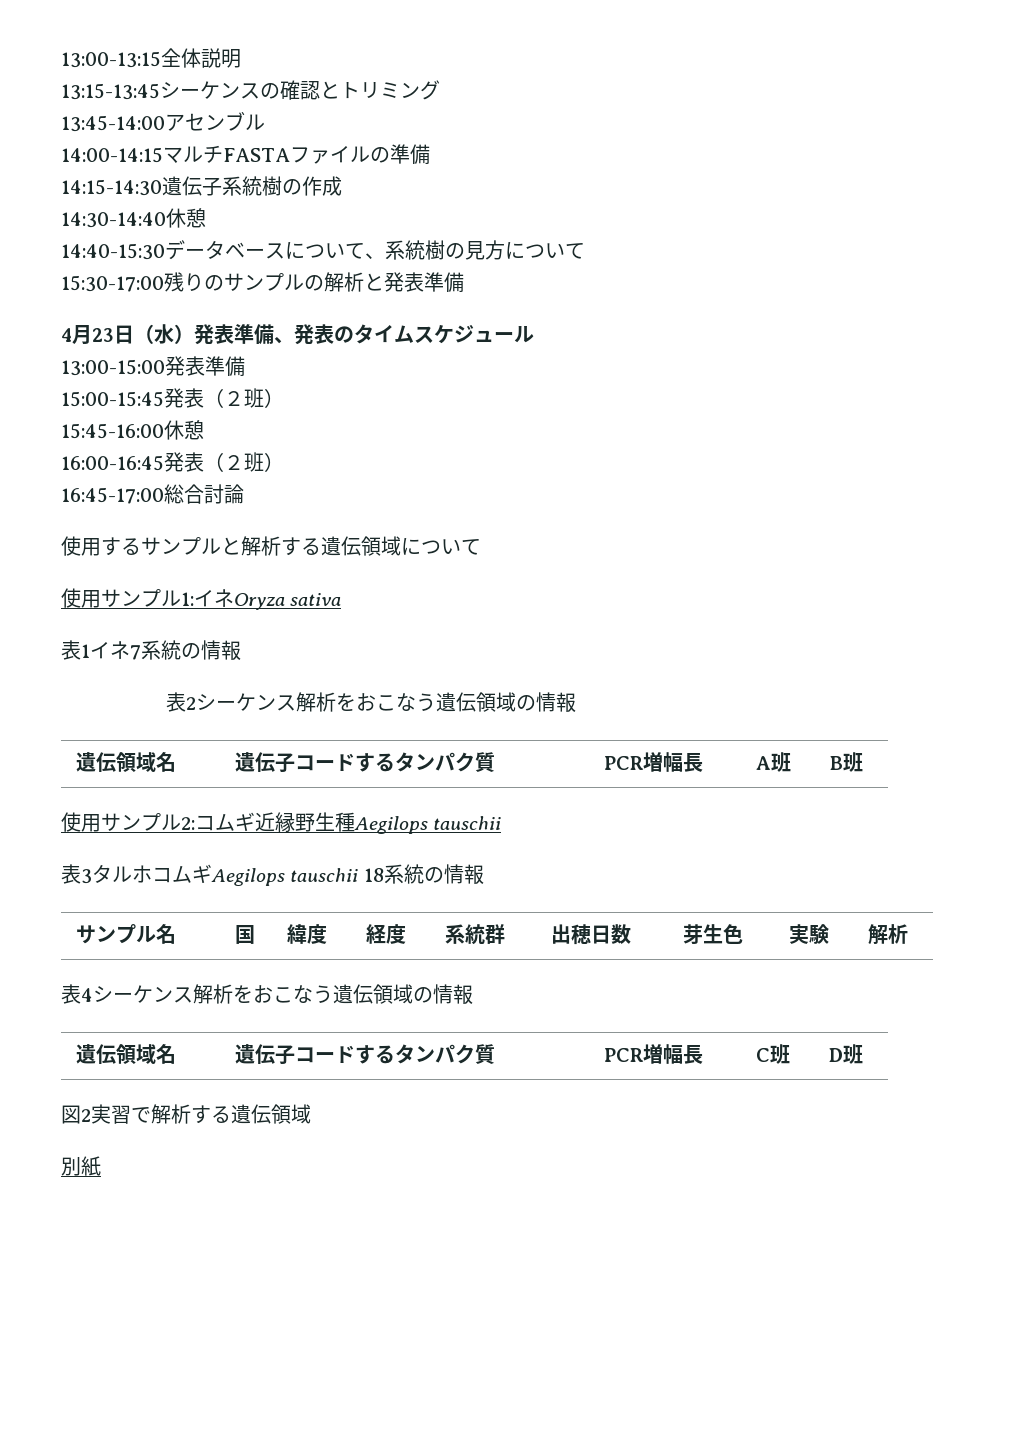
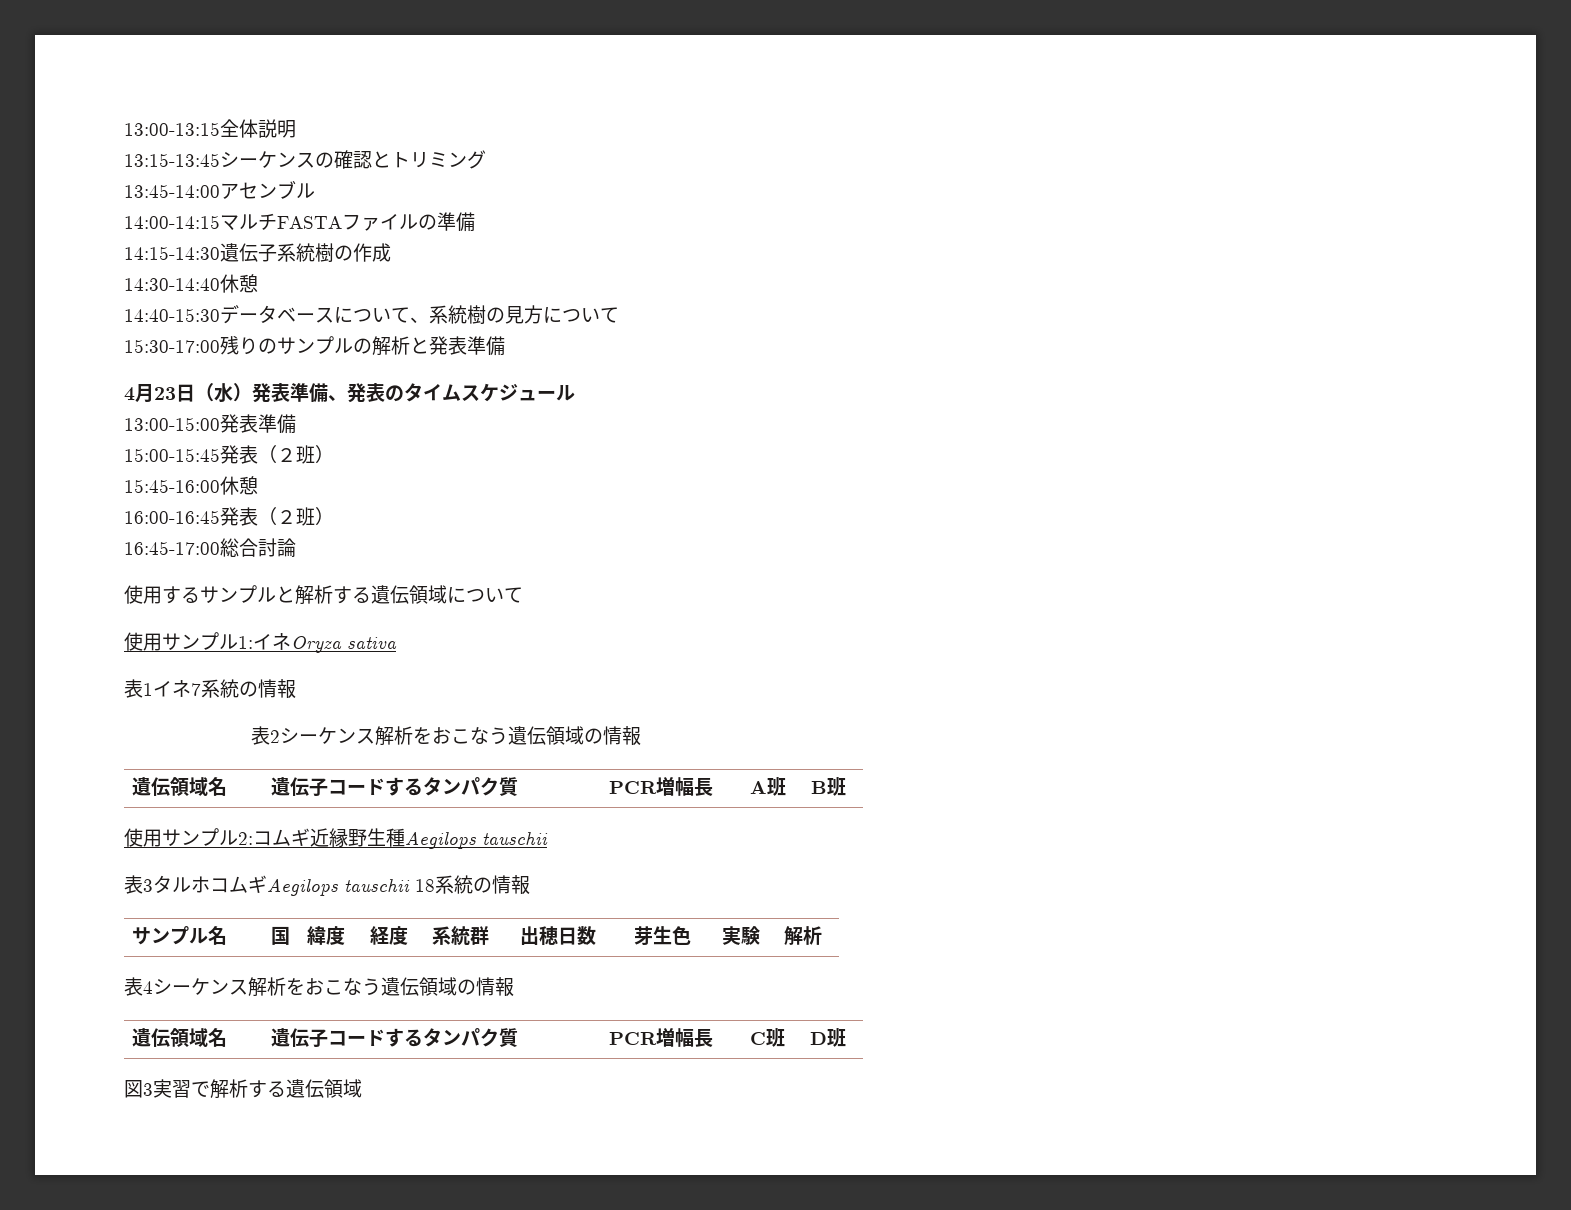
[81,1109,91,1122] 2 -> [143,1083,153,1096] 3
[61,1156,101,1177] // 別紙 -> (362, 1088) none

